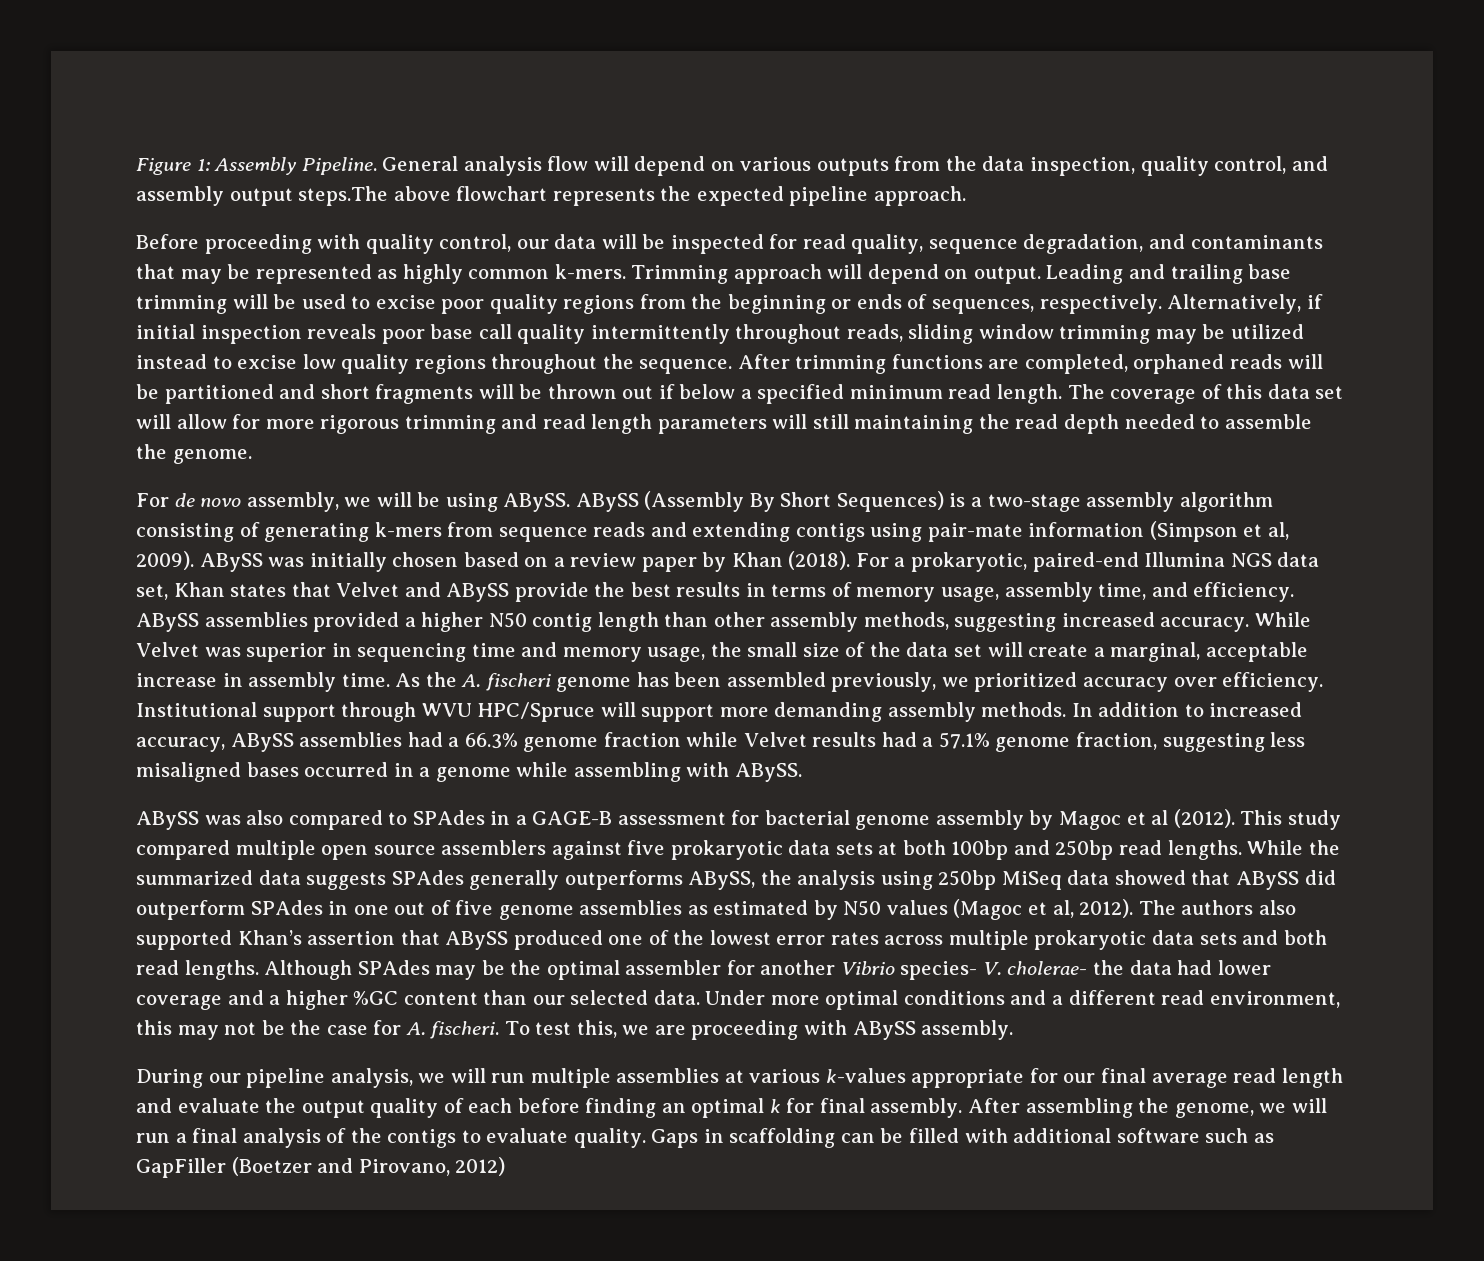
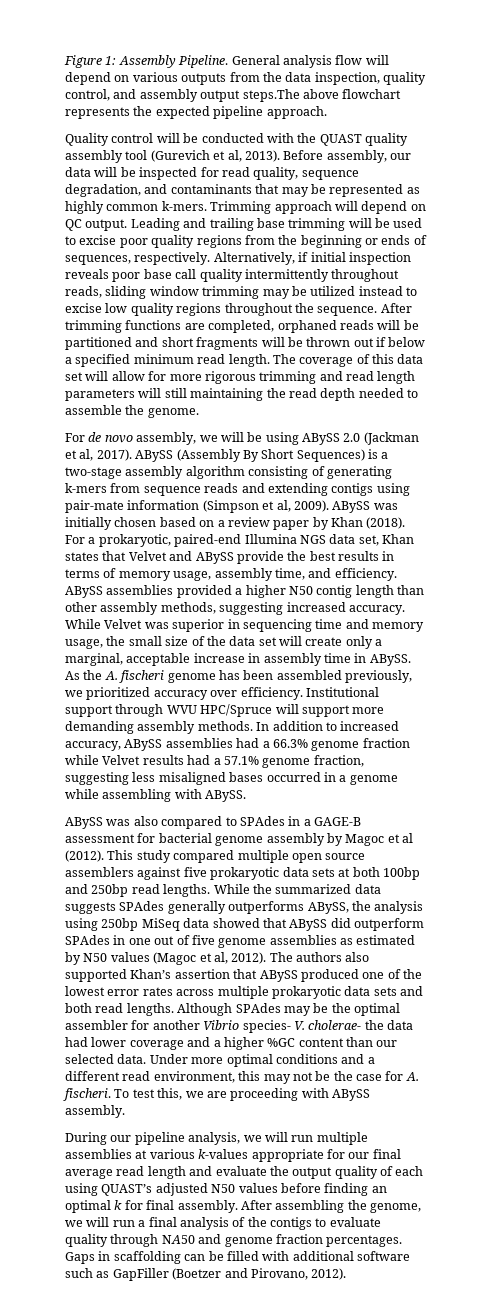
[136,234,512,254] Before proceeding with quality control, -> [65,133,408,146] [65,150,387,163] Quality control will be conducted with the QUAST quality assembly tool (Gurevich et al, 2013). Before assembly,
(969, 274) none -> [65,219,82,231] QC
[503,493,571,512] ABySS. -> [302,432,419,445] [65,449,132,461] ABySS 2.0 (Jackman et al, 2017).
(1089, 650) none -> [345,636,373,649] only
[341,673,390,687] time. -> [323,653,411,666] time in ABySS.
(513, 1105) none -> [65,1183,278,1196] using QUAST’s adjusted N50 values
[573,1128,646,1148] quality. -> [65,1234,403,1247] quality through NA50 and genome fraction percentages.
[455,1157,506,1176] 2012) -> [311,1268,347,1280] 2012).

